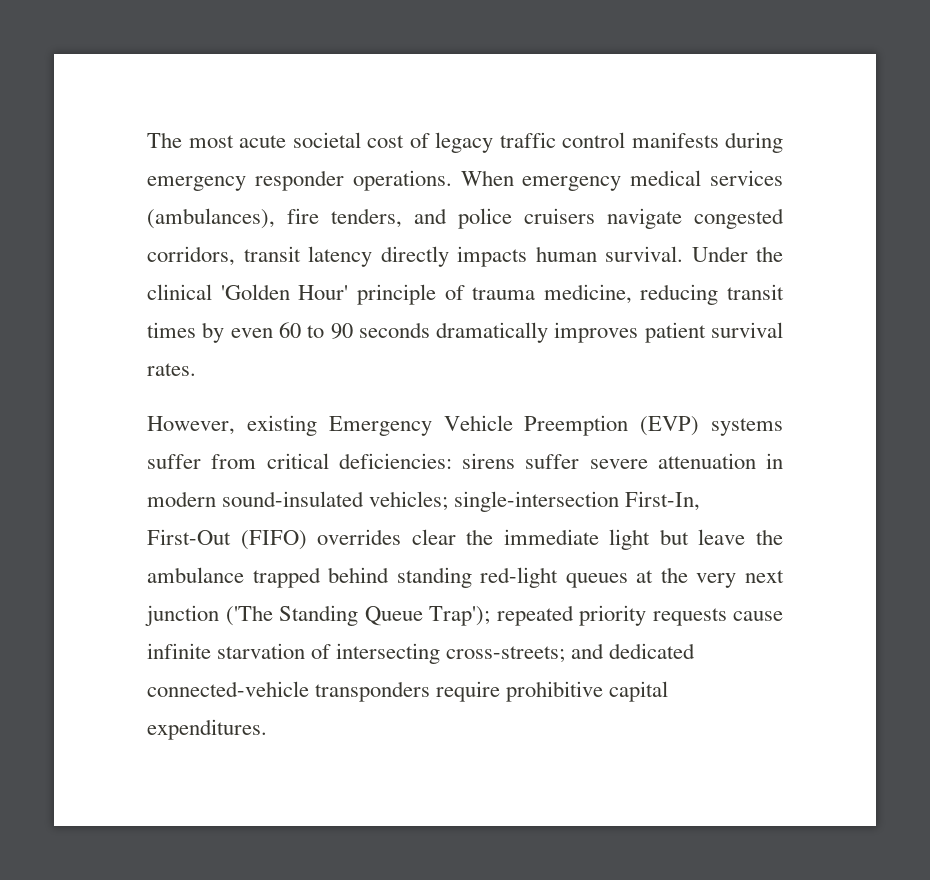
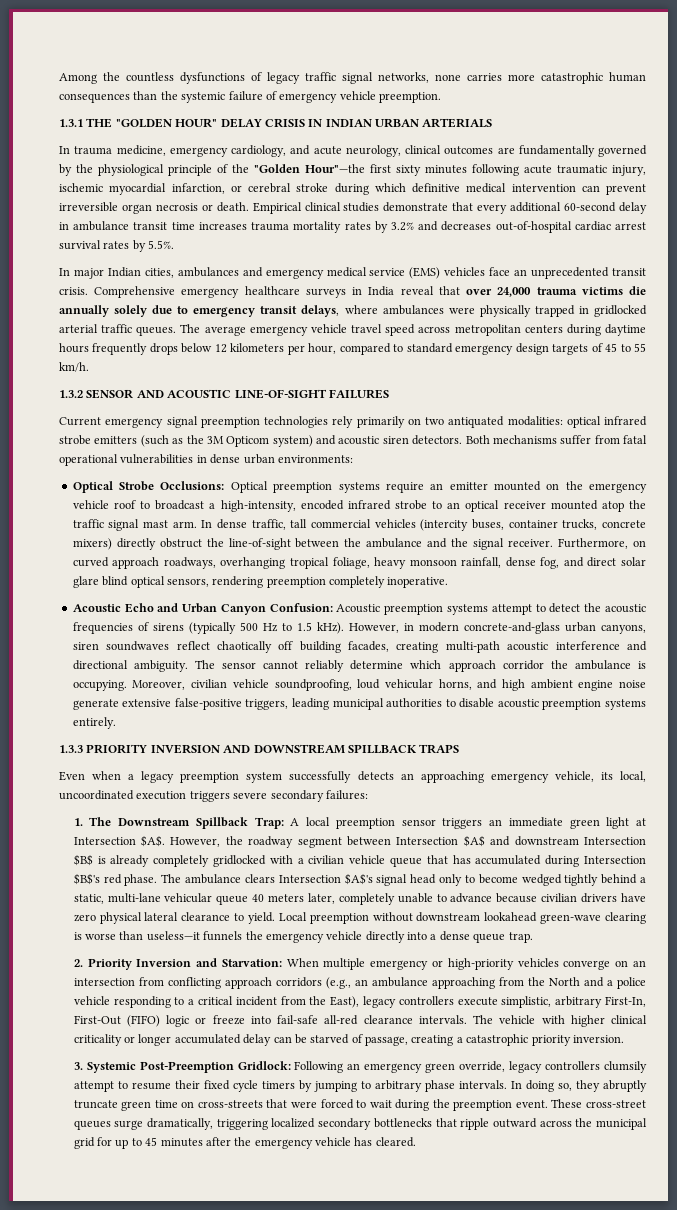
[147,132,783,153] [147,170,783,191] [147,208,784,229] [147,246,783,267] [147,284,784,305] [147,322,783,343] [147,363,196,376] [147,415,783,436] [147,453,783,469] [147,491,701,512] [147,529,783,550] [147,567,784,588] [145,605,783,626] [147,643,696,664] [147,681,669,702] [147,719,267,740] The most acute societal cost of legacy traffic control manifests during emergency responder operations. When emergency medical services (ambulances), fire tenders, and police cruisers navigate congested corridors, transit latency directly impacts human survival. Under the clinical 'Golden Hour' principle of trauma medicine, reducing transit times by even 60 to 90 seconds dramatically improves patient survival rates. // However, existing Emergency Vehicle Preemption (EVP) systems suffer from critical deficiencies: sirens suffer severe attenuation in modern sound-insulated vehicles; single-intersection First-In, First-Out (FIFO) overrides clear the immediate light but leave the ambulance trapped behind standing red-light queues at the very next junction ('The Standing Queue Trap'); repeated priority requests cause infinite starvation of intersecting cross-streets; and dedicated connected-vehicle transponders require prohibitive capital expenditures. -> [59,72,646,84] [59,91,441,103] [59,118,493,128] [59,145,647,157] [59,164,646,176] [59,183,646,195] [59,202,647,214] [59,221,646,233] [59,240,175,252] [59,267,647,279] [59,286,646,298] [59,305,648,317] [59,324,646,336] [59,343,647,355] [59,362,89,372] [59,389,389,399] [59,416,647,428] [59,435,647,447] [59,454,353,466] [72,481,648,493] [72,500,646,512] [72,519,646,531] [72,538,646,550] [72,557,646,569] [72,576,449,588] [72,603,646,615] [72,622,646,634] [72,641,647,653] [72,660,646,672] [72,679,646,691] [72,698,646,710] [72,717,116,729] [59,744,460,754] [59,771,647,783] [59,790,368,802] [73,817,646,829] [73,835,646,848] [73,854,646,867] [73,873,646,886] [73,893,647,905] [73,912,646,924] [73,931,533,943] [73,958,646,970] [73,977,646,989] [73,996,646,1008] [73,1015,647,1027] [73,1034,624,1046] [73,1061,648,1073] [73,1080,647,1092] [73,1099,647,1111] [73,1118,647,1130] [73,1137,416,1149] Among the countless dysfunctions of legacy traffic signal networks, none carries more catastrophic human consequences than the systemic failure of emergency vehicle preemption. // 1.3.1 THE "GOLDEN HOUR" DELAY CRISIS IN INDIAN URBAN ARTERIALS // In trauma medicine, emergency cardiology, and acute neurology, clinical outcomes are fundamentally governed by the physiological principle of the "Golden Hour"—the first sixty minutes following acute traumatic injury, ischemic myocardial infarction, or cerebral stroke during which definitive medical intervention can prevent irreversible organ necrosis or death. Empirical clinical studies demonstrate that every additional 60-second delay in ambulance transit time increases trauma mortality rates by 3.2% and decreases out-of-hospital cardiac arrest survival rates by 5.5%. // In major Indian cities, ambulances and emergency medical service (EMS) vehicles face an unprecedented transit crisis. Comprehensive emergency healthcare surveys in India reveal that over 24,000 trauma victims die annually solely due to emergency transit delays, where ambulances were physically trapped in gridlocked arterial traffic queues. The average emergency vehicle travel speed across metropolitan centers during daytime hours frequently drops below 12 kilometers per hour, compared to standard emergency design targets of 45 to 55 km/h. // 1.3.2 SENSOR AND ACOUSTIC LINE-OF-SIGHT FAILURES // Current emergency signal preemption technologies rely primarily on two antiquated modalities: optical infrared strobe emitters (such as the 3M Opticom system) and acoustic siren detectors. Both mechanisms suffer from fatal operational vulnerabilities in dense urban environments: // Optical Strobe Occlusions: Optical preemption systems require an emitter mounted on the emergency vehicle roof to broadcast a high-intensity, encoded infrared strobe to an optical receiver mounted atop the traffic signal mast arm. In dense traffic, tall commercial vehicles (intercity buses, container trucks, concrete mixers) directly obstruct the line-of-sight between the ambulance and the signal receiver. Furthermore, on curved approach roadways, overhanging tropical foliage, heavy monsoon rainfall, dense fog, and direct solar glare blind optical sensors, rendering preemption completely inoperative. // Acoustic Echo and Urban Canyon Confusion: Acoustic preemption systems attempt to detect the acoustic frequencies of sirens (typically 500 Hz to 1.5 kHz). However, in modern concrete-and-glass urban canyons, siren soundwaves reflect chaotically off building facades, creating multi-path acoustic interference and directional ambiguity. The sensor cannot reliably determine which approach corridor the ambulance is occupying. Moreover, civilian vehicle soundproofing, loud vehicular horns, and high ambient engine noise generate extensive false-positive triggers, leading municipal authorities to disable acoustic preemption systems entirely. // 1.3.3 PRIORITY INVERSION AND DOWNSTREAM SPILLBACK TRAPS // Even when a legacy preemption system successfully detects an approaching emergency vehicle, its local, uncoordinated execution triggers severe secondary failures: // 1. The Downstream Spillback Trap: A local preemption sensor triggers an immediate green light at Intersection $A$. However, the roadway segment between Intersection $A$ and downstream Intersection $B$ is already completely gridlocked with a civilian vehicle queue that has accumulated during Intersection $B$'s red phase. The ambulance clears Intersection $A$'s signal head only to become wedged tightly behind a static, multi-lane vehicular queue 40 meters later, completely unable to advance because civilian drivers have zero physical lateral clearance to yield. Local preemption without downstream lookahead green-wave clearing is worse than useless—it funnels the emergency vehicle directly into a dense queue trap. // 2. Priority Inversion and Starvation: When multiple emergency or high-priority vehicles converge on an intersection from conflicting approach corridors (e.g., an ambulance approaching from the North and a police vehicle responding to a critical incident from the East), legacy controllers execute simplistic, arbitrary First-In, First-Out (FIFO) logic or freeze into fail-safe all-red clearance intervals. The vehicle with higher clinical criticality or longer accumulated delay can be starved of passage, creating a catastrophic priority inversion. // 3. Systemic Post-Preemption Gridlock: Following an emergency green override, legacy controllers clumsily attempt to resume their fixed cycle timers by jumping to arbitrary phase intervals. In doing so, they abruptly truncate green time on cross-streets that were forced to wait during the preemption event. These cross-street queues surge dramatically, triggering localized secondary bottlenecks that ripple outward across the municipal grid for up to 45 minutes after the emergency vehicle has cleared.

